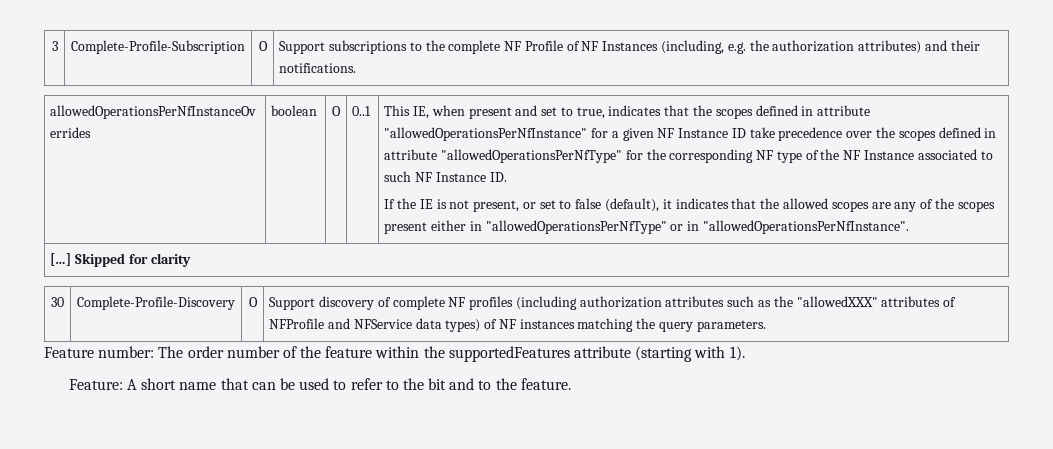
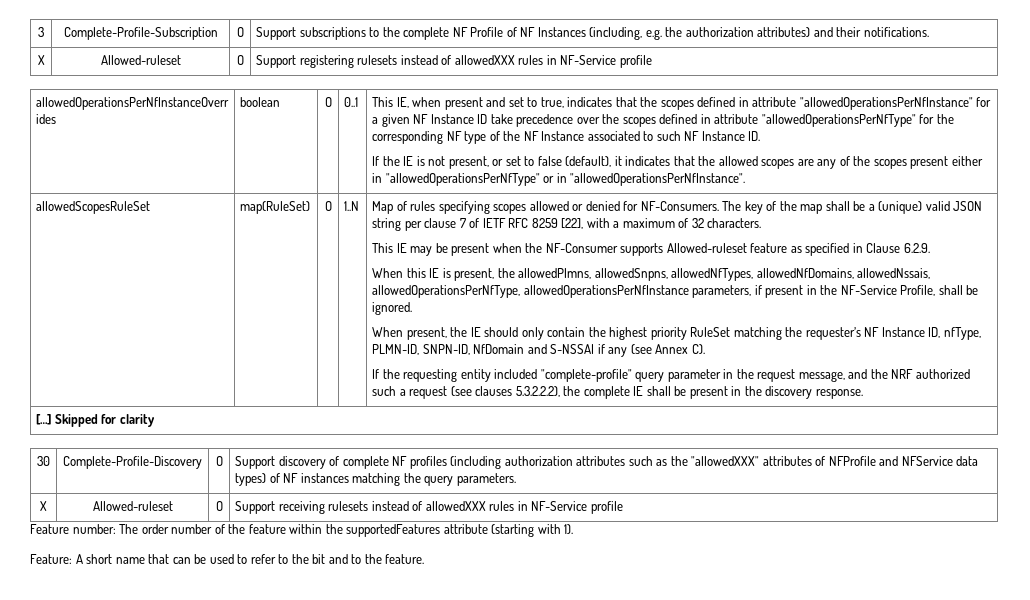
(357, 68) none -> [37,55,45,65] [100,55,181,65] [236,55,244,65] [256,55,652,68] // X | Allowed-ruleset | O | Support registering rulesets instead of allowedXXX rules in NF-Service profile
(909, 227) none -> [36,201,151,214] [240,201,311,214] [324,201,332,211] [344,201,360,211] [372,201,983,214] [372,218,762,231] [372,243,930,256] [372,268,931,281] [372,285,979,298] [372,302,413,315] [372,327,981,340] [372,344,705,357] [372,369,970,382] [372,386,863,399] // allowedScopesRuleSet | map(RuleSet) | O | 1..N | Map of rules specifying scopes allowed or denied for NF-Consumers. The key of the map shall be a (unique) valid JSON string per clause 7 of IETF RFC 8259 [22], with a maximum of 32 characters. // This IE may be present when the NF-Consumer supports Allowed-ruleset feature as specified in Clause 6.2.9. // When this IE is present, the allowedPlmns, allowedSnpns, allowedNfTypes, allowedNfDomains, allowedNssais, allowedOperationsPerNfType, allowedOperationsPerNfInstance parameters, if present in the NF-Service Profile, shall be ignored. // When present, the IE should only contain the highest priority RuleSet matching the requester’s NF Instance ID, nfType, PLMN-ID, SNPN-ID, NfDomain and S-NSSAI if any (see Annex C). // If the requesting entity included "complete-profile" query parameter in the request message, and the NRF authorized such a request (see clauses 5.3.2.2.2), the complete IE shall be present in the discovery response.
(766, 326) none -> [40,501,47,511] [92,501,173,511] [215,501,223,511] [235,501,623,514] // X | Allowed-ruleset | O | Support receiving rulesets instead of allowedXXX rules in NF-Service profile

